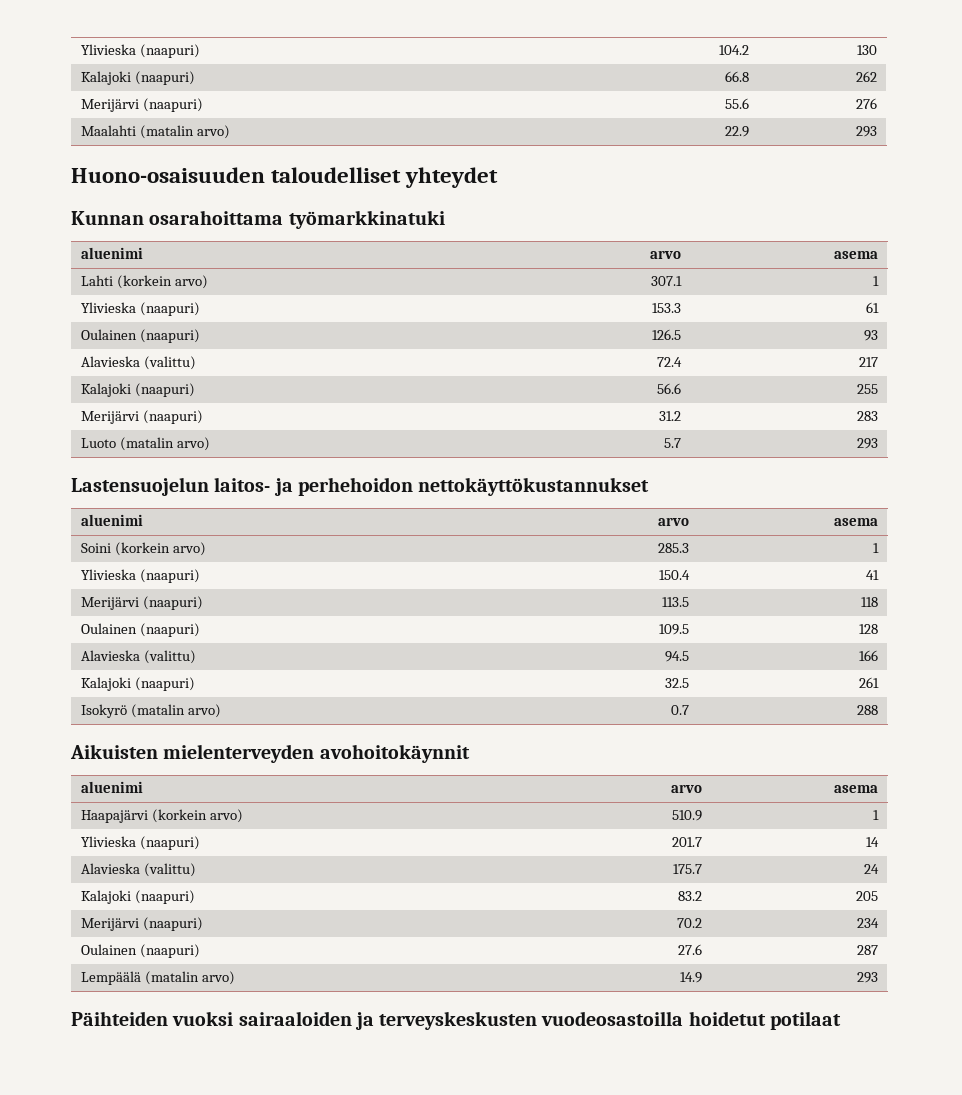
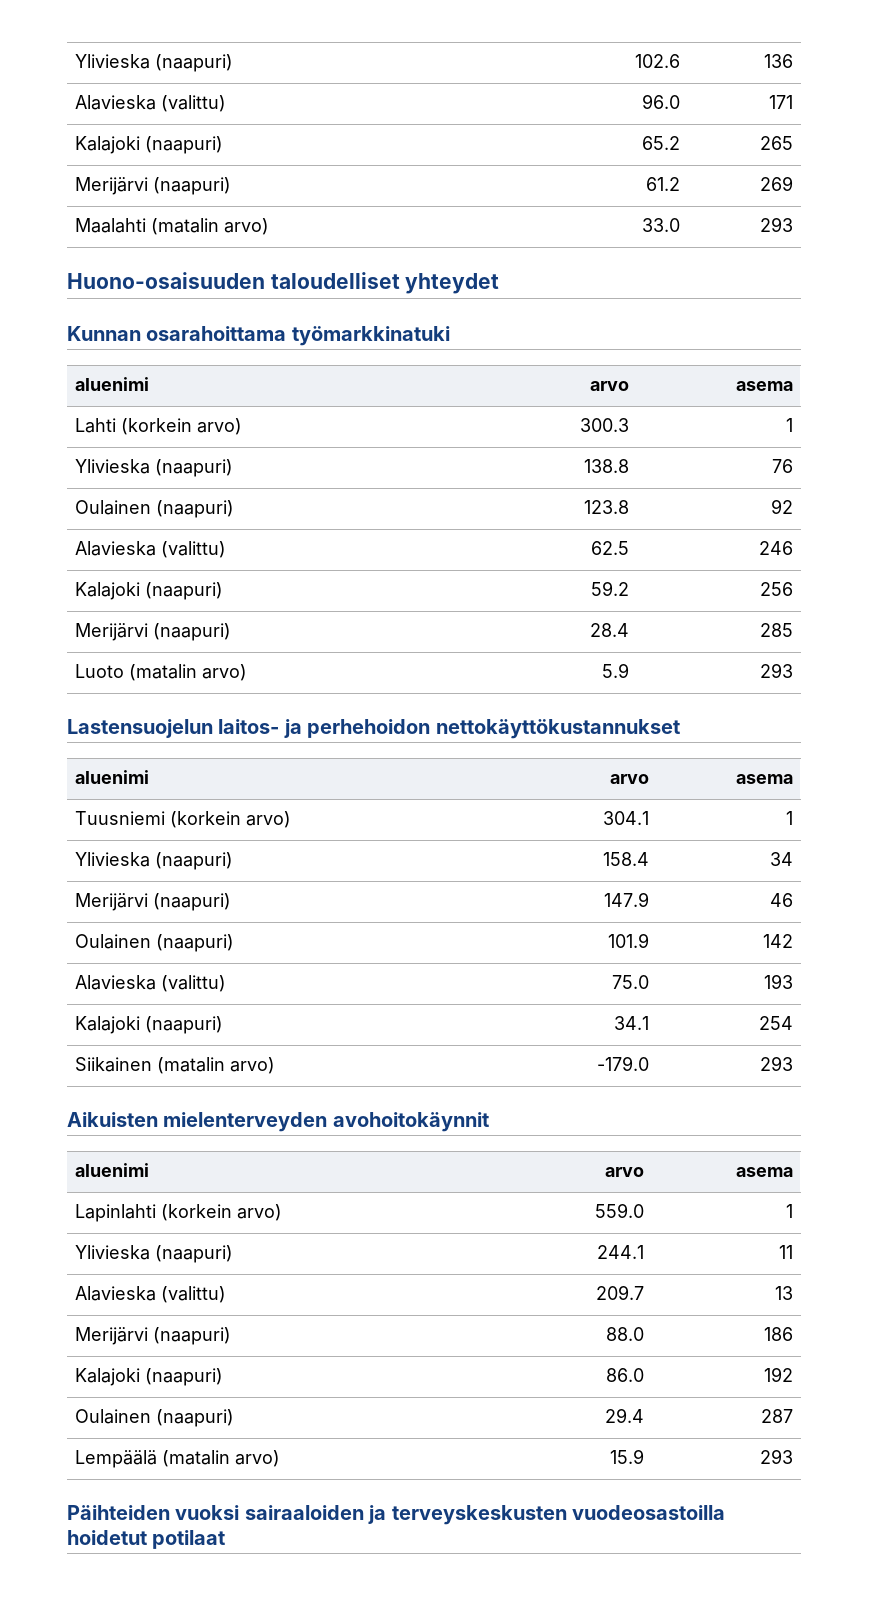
[80,44,200,58] [719,45,750,55] [857,45,878,55] [80,71,195,85] [725,71,750,82] [856,71,878,82] [80,98,203,112] [725,98,750,109] [856,98,878,109] Ylivieska (naapuri) | 104.2 | 130 // Kalajoki (naapuri) | 66.8 | 262 // Merijärvi (naapuri) | 55.6 | 276 -> [75,54,234,72] [634,54,680,68] [763,54,793,68] [75,95,227,112] [641,94,680,109] [768,95,793,109] [75,136,224,154] [641,136,680,150] [759,136,793,150] [75,177,232,195] [645,177,680,191] [759,176,793,191] Ylivieska (naapuri) | 102.6 | 136 // Alavieska (valittu) | 96.0 | 171 // Kalajoki (naapuri) | 65.2 | 265 // Merijärvi (naapuri) | 61.2 | 269
[725,126,750,137] 22.9 -> [641,218,680,232] 33.0
[651,276,683,286] [873,276,880,286] [80,302,200,316] [652,303,682,313] [866,302,880,313] [80,329,200,343] [652,329,682,340] [864,330,879,341] [80,356,196,370] [657,357,683,367] [859,357,879,367] [80,383,195,397] [657,383,682,394] [857,384,879,394] [80,410,203,424] [659,411,682,421] [857,411,879,421] 307.1 | 1 // Ylivieska (naapuri) | 153.3 | 61 // Oulainen (naapuri) | 126.5 | 93 // Alavieska (valittu) | 72.4 | 217 // Kalajoki (naapuri) | 56.6 | 255 // Merijärvi (naapuri) | 31.2 | 283 -> [579,418,629,432] [785,418,793,432] [75,459,234,477] [583,459,629,473] [771,459,793,473] [75,500,235,518] [583,500,629,514] [770,499,793,514] [75,541,227,558] [590,541,629,555] [758,541,793,555] [75,582,224,600] [590,581,629,596] [759,582,793,596] [75,623,232,641] [589,623,629,637] [759,623,793,637] 300.3 | 1 // Ylivieska (naapuri) | 138.8 | 76 // Oulainen (naapuri) | 123.8 | 92 // Alavieska (valittu) | 62.5 | 246 // Kalajoki (naapuri) | 59.2 | 256 // Merijärvi (naapuri) | 28.4 | 285
[664,438,682,448] 5.7 -> [601,663,629,678] 5.9
[80,542,206,556] [658,543,690,553] [873,543,880,553] [80,569,200,583] [659,570,691,580] [866,570,880,580] [80,596,203,610] [662,597,690,607] [861,597,879,607] [80,623,200,637] [659,624,690,635] [859,624,879,634] [80,650,196,664] [665,651,690,662] [859,650,879,661] [80,677,195,691] [665,678,690,688] [859,677,880,688] [80,704,221,718] [671,705,690,715] [857,705,879,715] Soini (korkein arvo) | 285.3 | 1 // Ylivieska (naapuri) | 150.4 | 41 // Merijärvi (naapuri) | 113.5 | 118 // Oulainen (naapuri) | 109.5 | 128 // Alavieska (valittu) | 94.5 | 166 // Kalajoki (naapuri) | 32.5 | 261 // Isokyrö (matalin arvo) | 0.7 | 288 -> [75,811,292,828] [602,811,649,825] [785,811,793,825] [75,852,234,870] [602,852,649,866] [769,852,793,866] [75,893,232,911] [603,892,649,907] [769,893,793,907] [75,934,235,952] [607,933,649,948] [762,934,793,948] [75,975,227,992] [611,975,649,989] [763,974,793,989] [75,1016,224,1034] [613,1016,649,1030] [758,1016,793,1030] [75,1057,276,1074] [596,1056,649,1071] [759,1056,793,1071] Tuusniemi (korkein arvo) | 304.1 | 1 // Ylivieska (naapuri) | 158.4 | 34 // Merijärvi (naapuri) | 147.9 | 46 // Oulainen (naapuri) | 101.9 | 142 // Alavieska (valittu) | 75.0 | 193 // Kalajoki (naapuri) | 34.1 | 254 // Siikainen (matalin arvo) | -179.0 | 293
[80,809,243,823] [672,810,703,821] [873,810,880,820] [80,836,200,850] [672,837,703,847] [866,837,880,847] [80,863,196,877] [673,864,703,874] [864,864,880,874] [80,890,195,904] [678,891,703,901] [856,891,879,901] [80,917,203,931] [677,918,703,928] [857,918,880,928] [80,944,200,958] [678,944,703,955] Haapajärvi (korkein arvo) | 510.9 | 1 // Ylivieska (naapuri) | 201.7 | 14 // Alavieska (valittu) | 175.7 | 24 // Kalajoki (naapuri) | 83.2 | 205 // Merijärvi (naapuri) | 70.2 | 234 // Oulainen (naapuri) | 27.6 -> [75,1204,283,1222] [594,1203,644,1218] [785,1204,793,1218] [75,1245,234,1263] [596,1245,644,1259] [778,1245,793,1259] [75,1286,227,1303] [595,1285,644,1300] [774,1286,793,1300] [75,1327,232,1345] [605,1327,644,1341] [763,1327,793,1341] [75,1368,224,1386] [605,1368,644,1382] [763,1367,793,1382] [75,1409,235,1427] [604,1408,644,1423] Lapinlahti (korkein arvo) | 559.0 | 1 // Ylivieska (naapuri) | 244.1 | 11 // Alavieska (valittu) | 209.7 | 13 // Merijärvi (naapuri) | 88.0 | 186 // Kalajoki (naapuri) | 86.0 | 192 // Oulainen (naapuri) | 29.4
[680,972,703,983] 14.9 -> [609,1449,644,1464] 15.9

